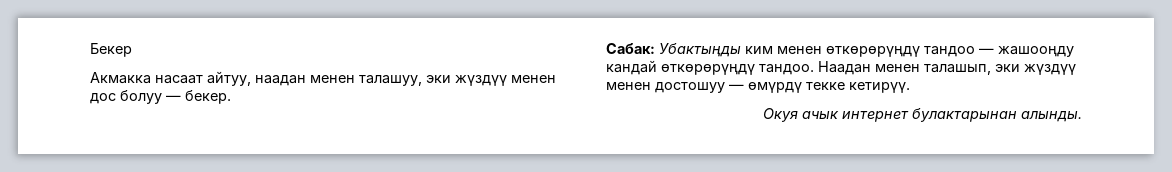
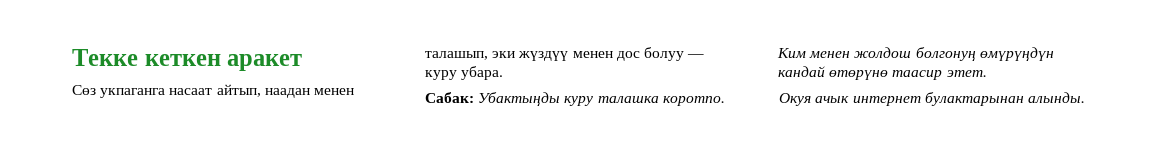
[90,43,132,57] [90,71,251,86] Бекер // Акмакка насаат айтуу, -> [72,49,303,71] [72,84,261,98] Текке кеткен аракет // Сөз укпаганга насаат айтып,
[359,75,422,86] талашуу, -> [425,51,488,60] талашып,
[185,90,231,104] бекер. -> [425,66,504,80] куру убара.
[745,46,1074,57] [606,60,1076,75] [606,82,910,93] ким менен өткөрөрүңдү тандоо — жашооңду кандай өткөрөрүңдү тандоо. Наадан менен талашып, эки жүздүү менен достошуу — өмүрдү текке кетирүү. -> [564,96,725,106] [777,47,1054,61] [778,66,987,80] куру талашка коротпо. Ким менен жолдош болгонуң өмүрүңдүн кандай өтөрүнө таасир этет.

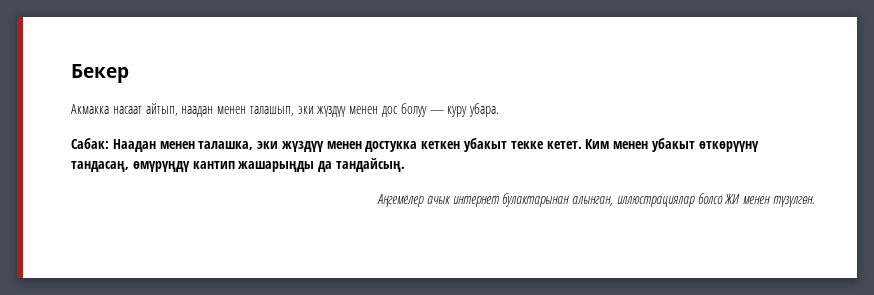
[72,49,303,71] [72,85,166,98] Текке кеткен аракет // Сөз укпаганга -> [71,64,129,83] [71,104,109,114] Бекер // Акмакка
[478,92,725,106] [777,47,1054,61] [778,66,987,80] [779,92,1085,106] Убактыңды куру талашка коротпо. Ким менен жолдош болгонуң өмүрүңдүн кандай өтөрүнө таасир этет. // Окуя ачык интернет булактарынан алынды. -> [112,138,759,152] [71,158,405,172] [376,193,815,207] Наадан менен талашка, эки жүздүү менен достукка кеткен убакыт текке кетет. Ким менен убакыт өткөрүүнү тандасаң, өмүрүңдү кантип жашарыңды да тандайсың. // Аңгемелер ачык интернет булактарынан алынган, иллюстрациялар болсо ЖИ менен түзүлгөн.

